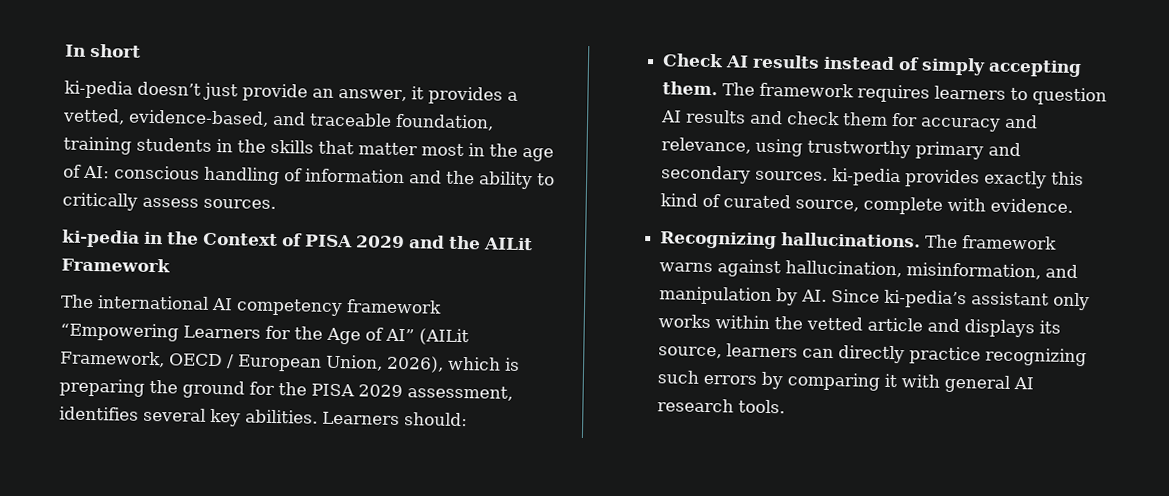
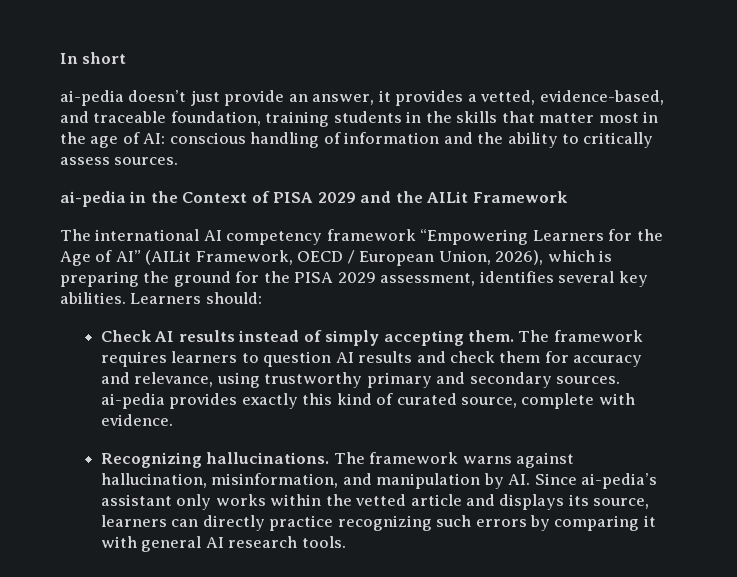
[64,80,133,99] ki-pedia -> [60,90,124,106] ai-pedia
[61,229,140,248] ki-pedia -> [60,191,126,207] ai-pedia
[831,167,901,187] ki-pedia -> [100,393,165,409] ai-pedia
[883,289,967,309] ki-pedia’s -> [581,473,658,489] ai-pedia’s

